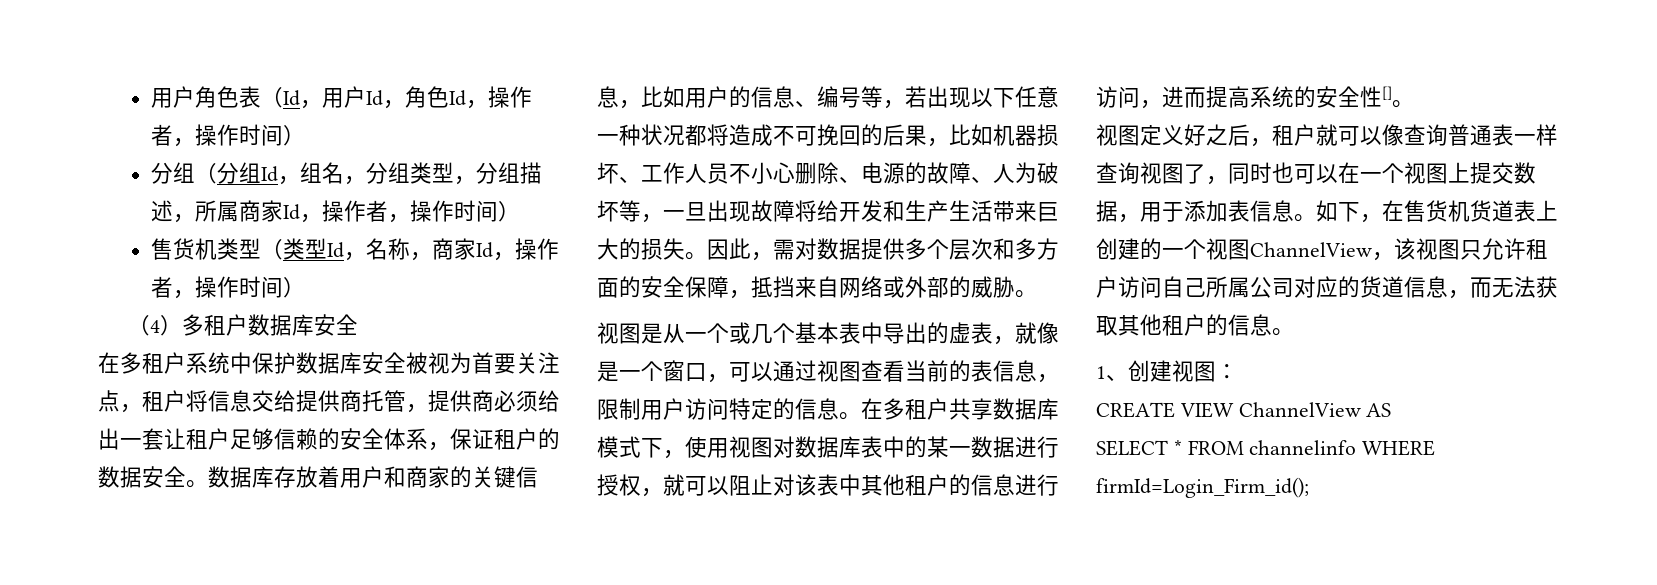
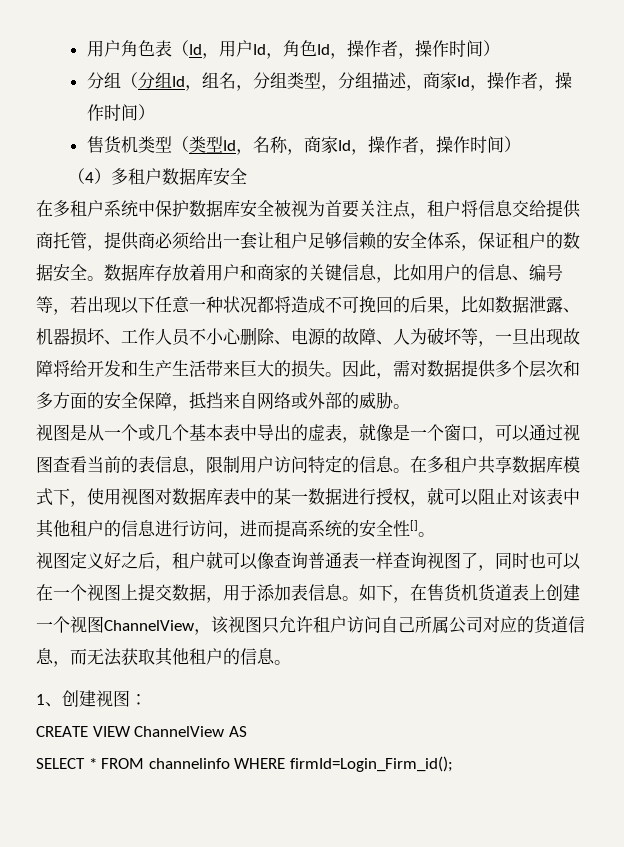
[195,200,240,222] 所属 -> (423, 88) none
(993, 135) none -> [495,296,580,313] 数据泄露、
[1140,238,1162,260] 的 -> (580, 592) none

